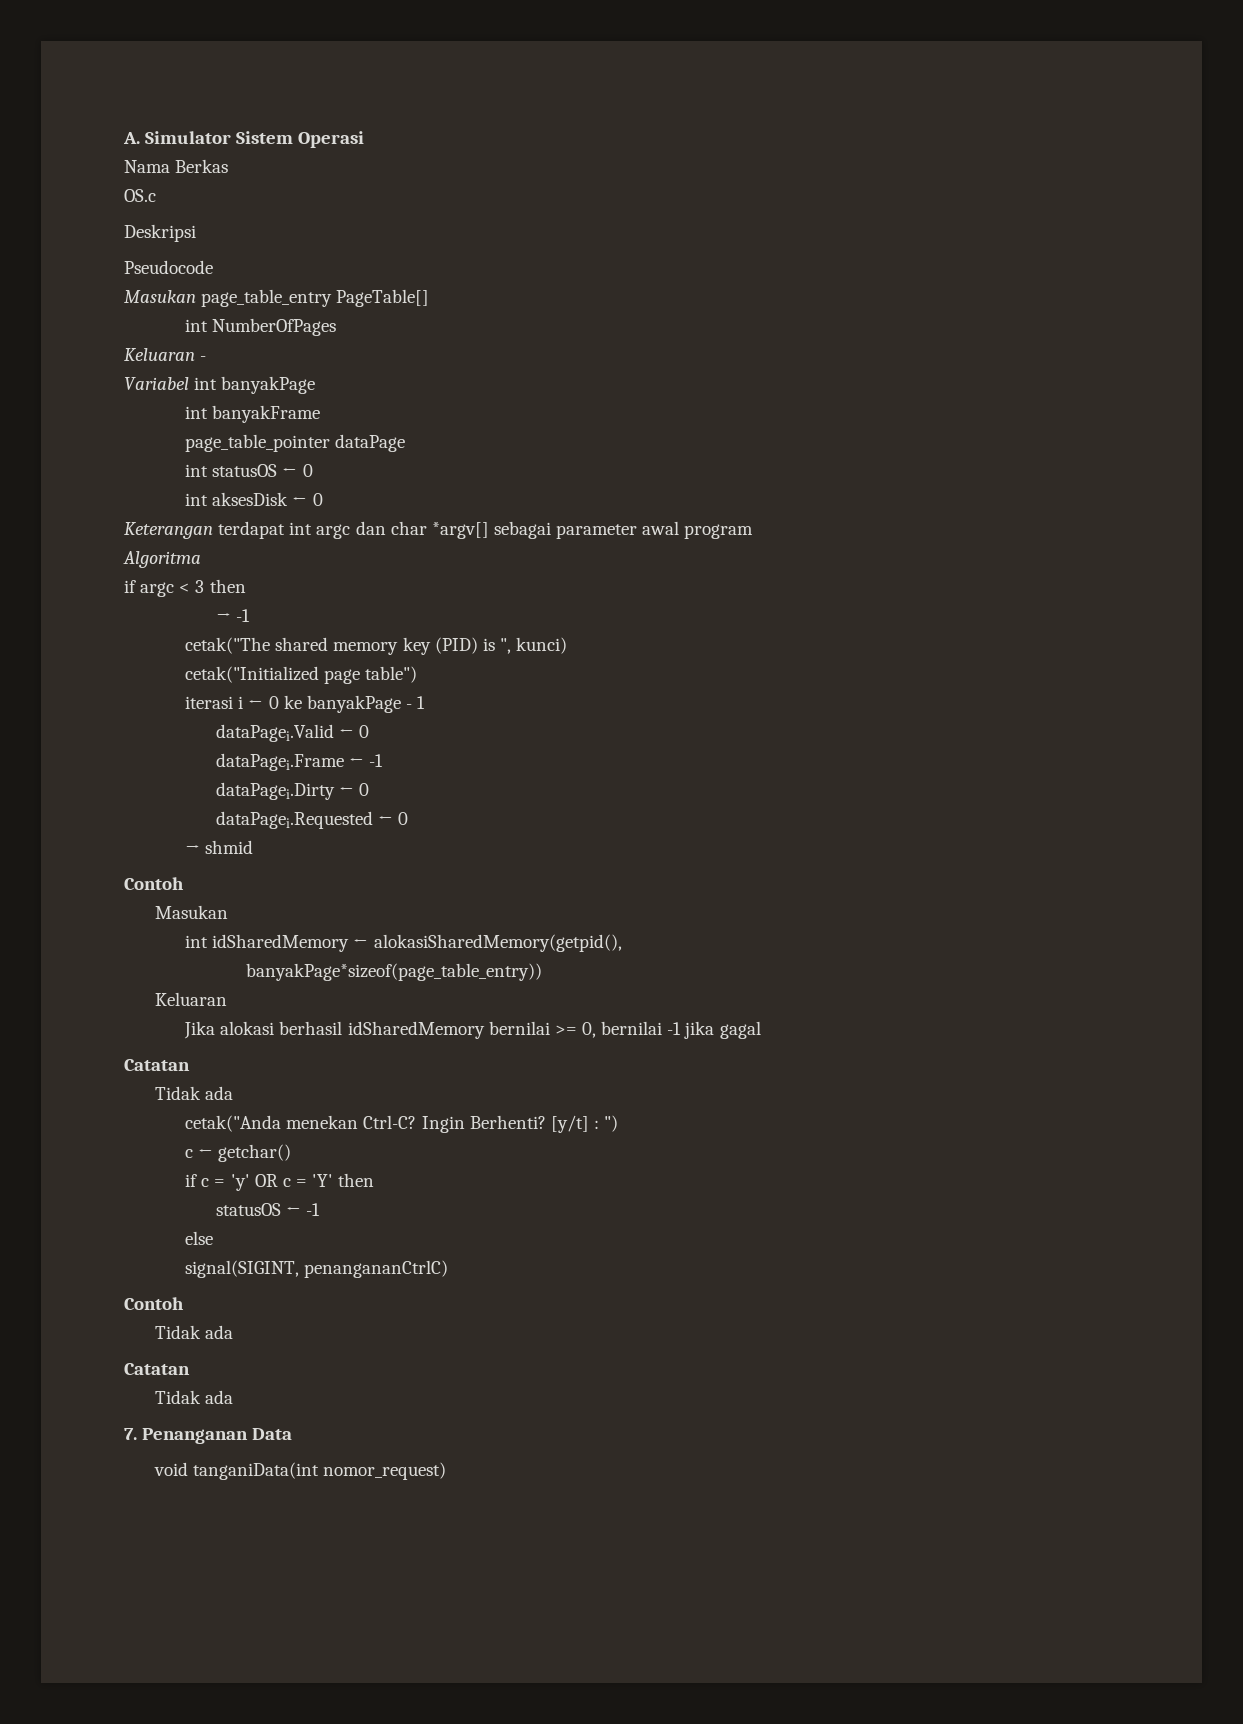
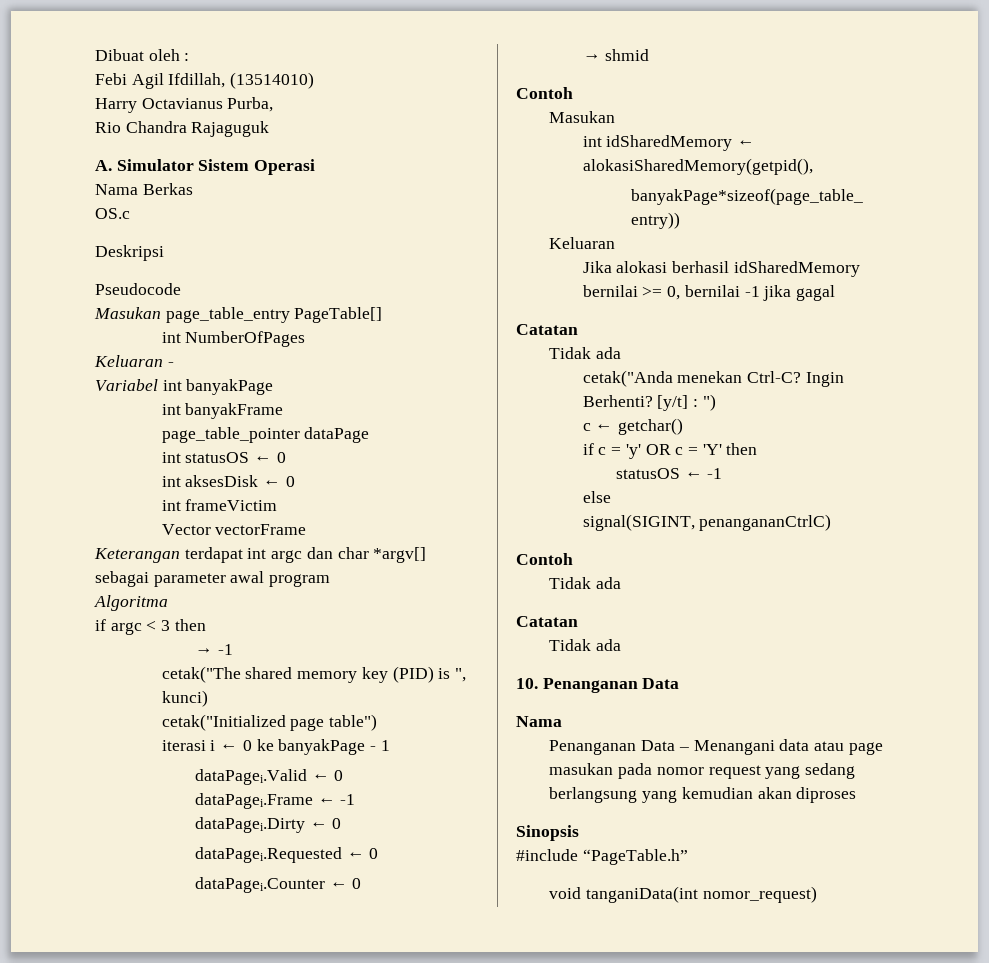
(123, 138) none -> [95,49,190,61] [95,72,315,89] [95,97,274,113] [95,121,270,137] Dibuat oleh : // Febi Agil Ifdillah, (13514010) // Harry Octavianus Purba, // Rio Chandra Rajaguguk //
(323, 499) none -> [161,499,278,511] [161,524,307,535] // int frameVictim // Vector vectorFrame
(409, 818) none -> [195,877,362,893] // dataPagei.Counter ← 0
[124,1428,293,1444] 7. Penanganan Data -> [516,678,680,693] [516,716,562,727] [549,739,883,755] [549,763,855,779] [549,787,857,803] [516,825,579,841] [516,849,688,865] 10. Penanganan Data // Nama // Penanganan Data – Menangani data atau page masukan pada nomor request yang sedang berlangsung yang kemudian akan diproses // Sinopsis // #include “PageTable.h”

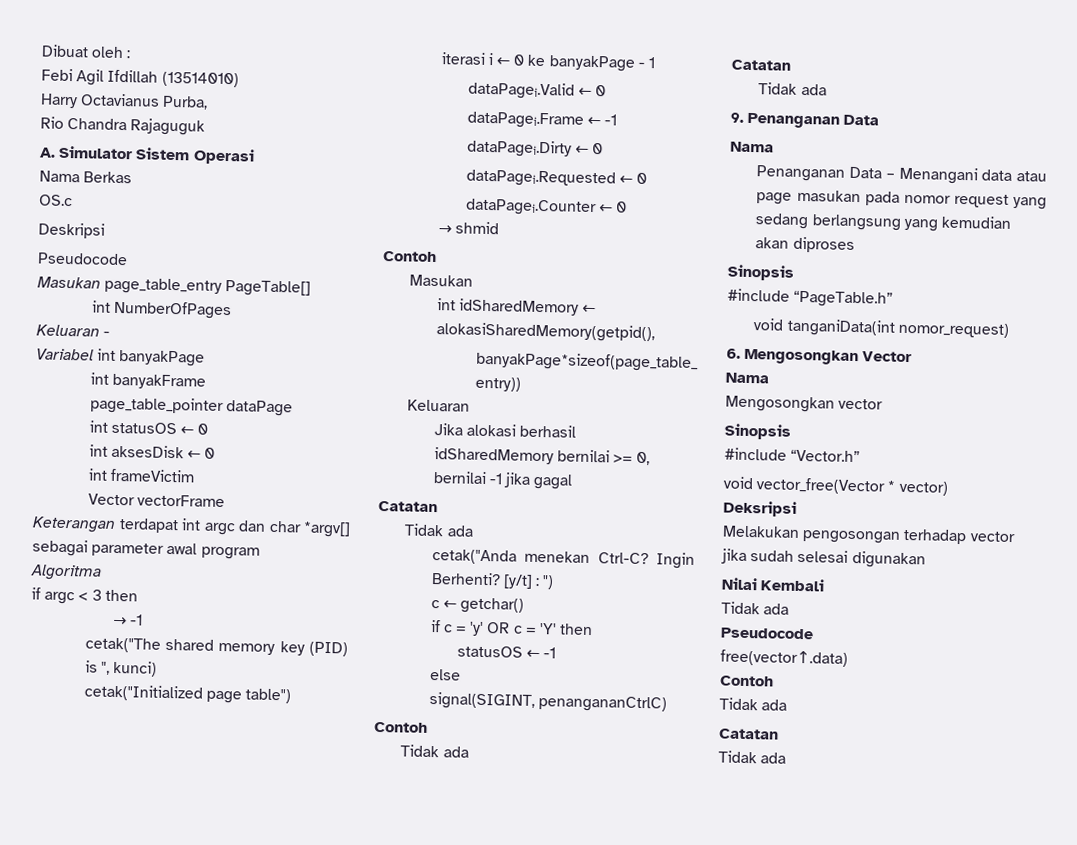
[168,73,226,88] Ifdillah, -> [107,69,159,83] Ifdillah
[516,678,538,689] 10. -> [730,112,744,123] 9.
(817, 894) none -> [726,348,913,366] [725,372,769,384] [725,395,884,413] [724,423,792,440] [724,447,861,463] [723,476,948,496] [723,500,797,517] [722,525,1016,545] [721,548,926,569] [721,577,826,592] [721,601,790,615] [720,627,814,640] [720,649,848,667] [720,675,774,687] [719,697,788,711] [719,728,779,740] [718,750,787,764] // 6. Mengosongkan Vector // Nama // Mengosongkan vector // Sinopsis // #include “Vector.h” // void vector_free(Vector * vector) // Deksripsi // Melakukan pengosongan terhadap vector jika sudah selesai digunakan // Nilai Kembali // Tidak ada // Pseudocode // free(vector↑.data) // Contoh // Tidak ada // Catatan // Tidak ada

